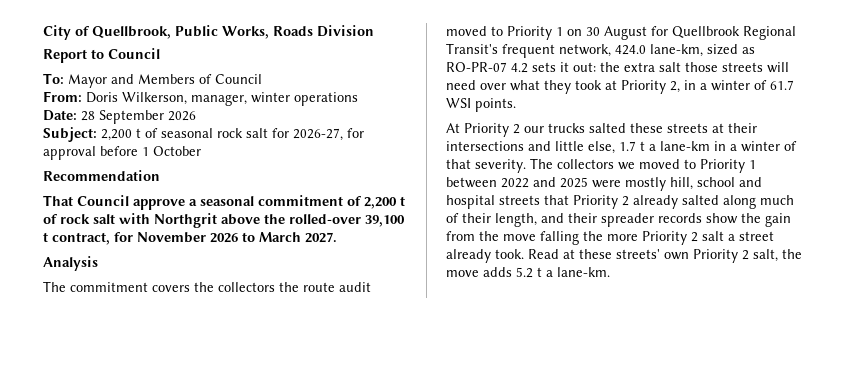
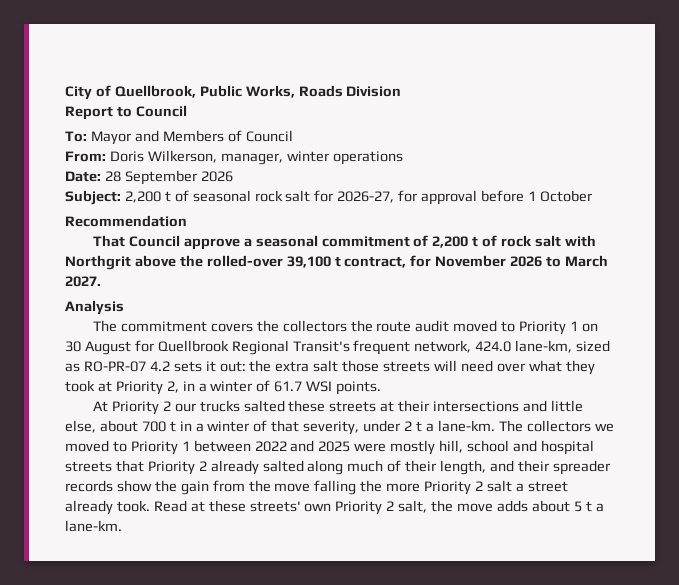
[619,141,710,151] 1.7 t a lane-km -> [99,420,176,432] about 700 t
[475,159,526,173] severity. -> [303,420,495,435] severity, under 2 t a lane-km.
[516,267,533,278] 5.2 -> [531,500,582,512] about 5

